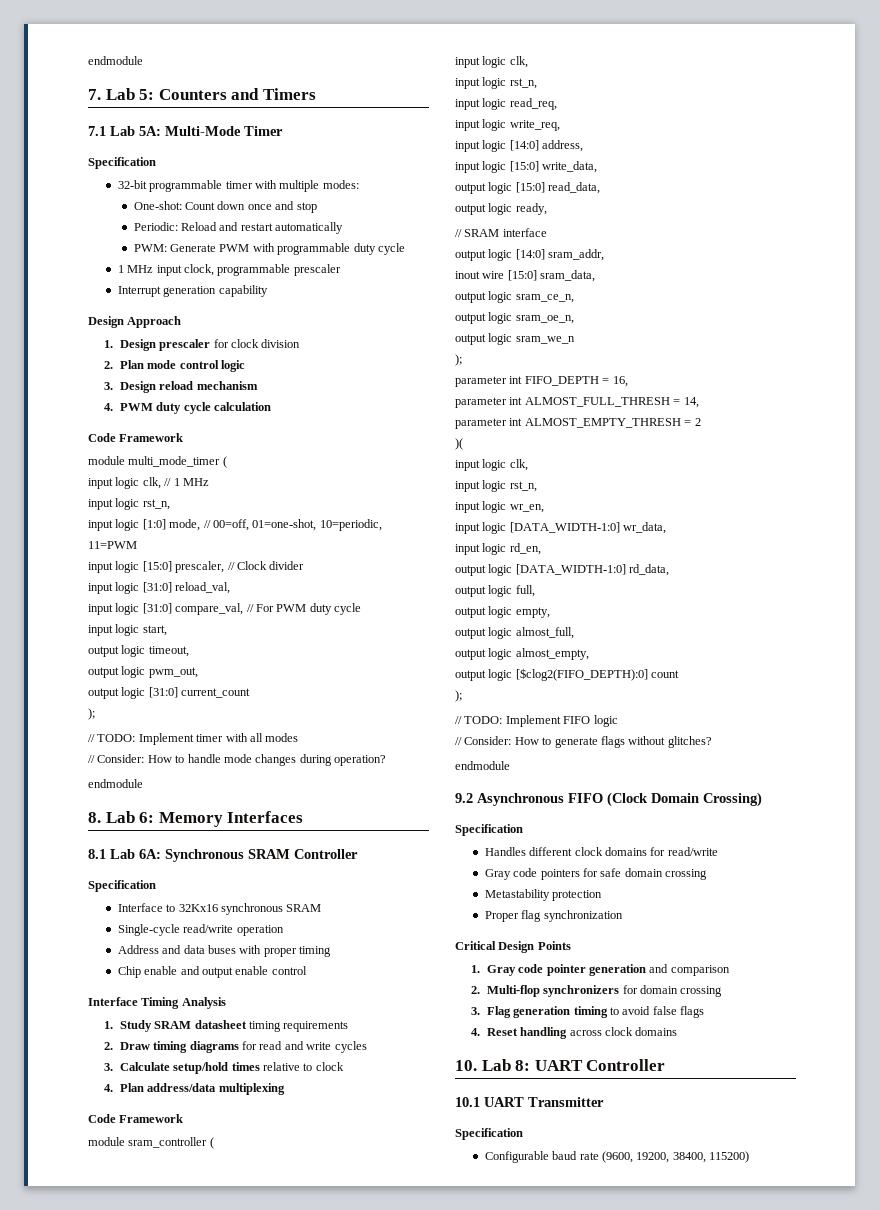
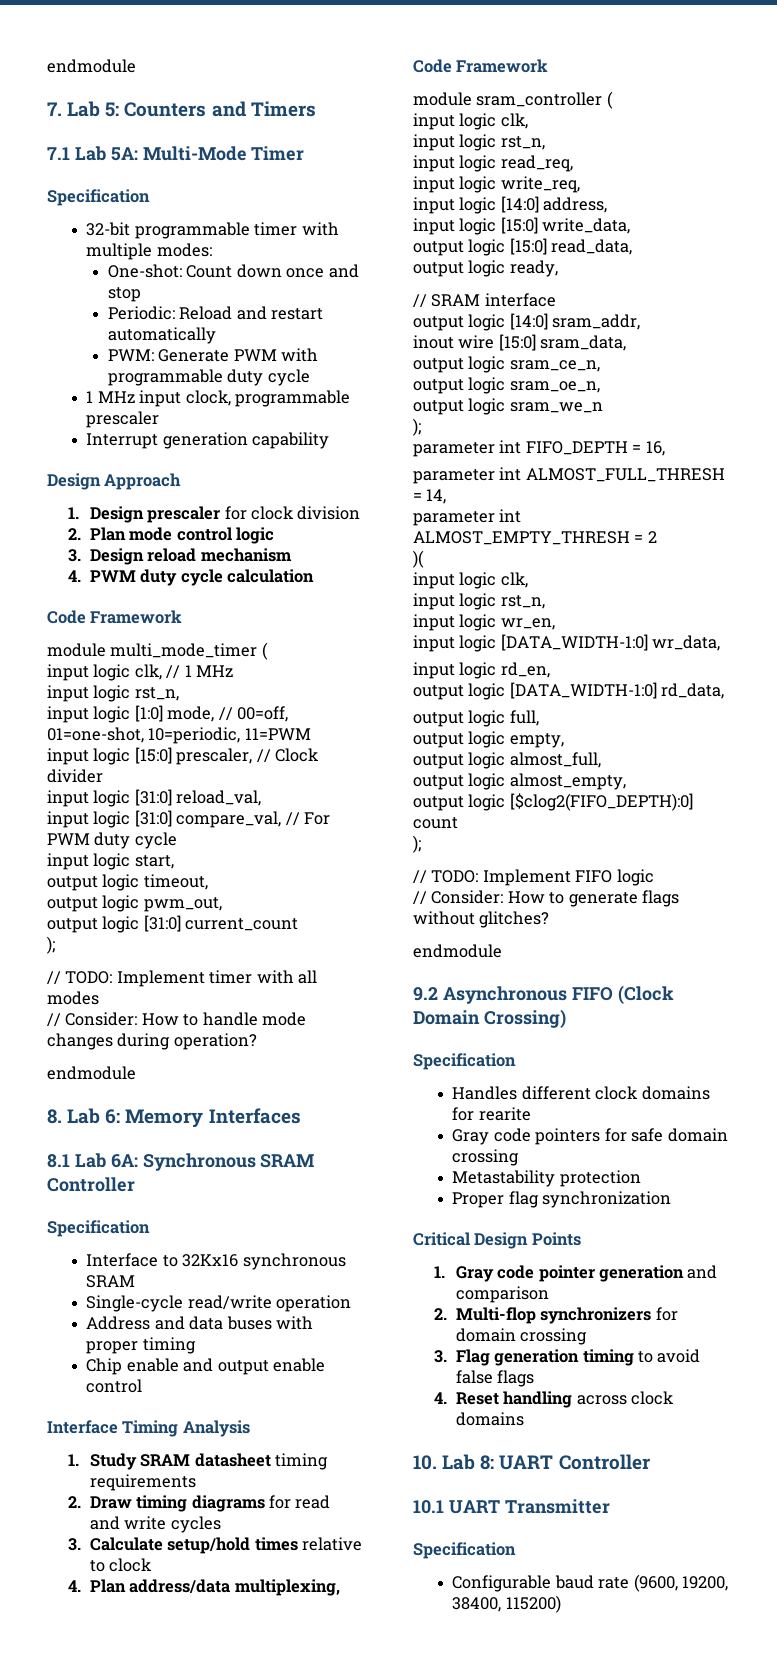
[218,1083,285,1095] multiplexing -> [234,1579,340,1596] multiplexing,
[667,847,718,856] read/write -> [478,1107,531,1121] rearite

